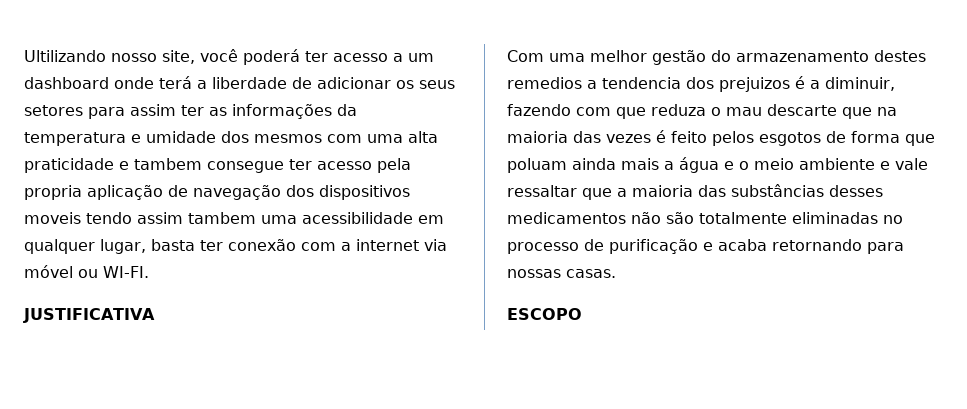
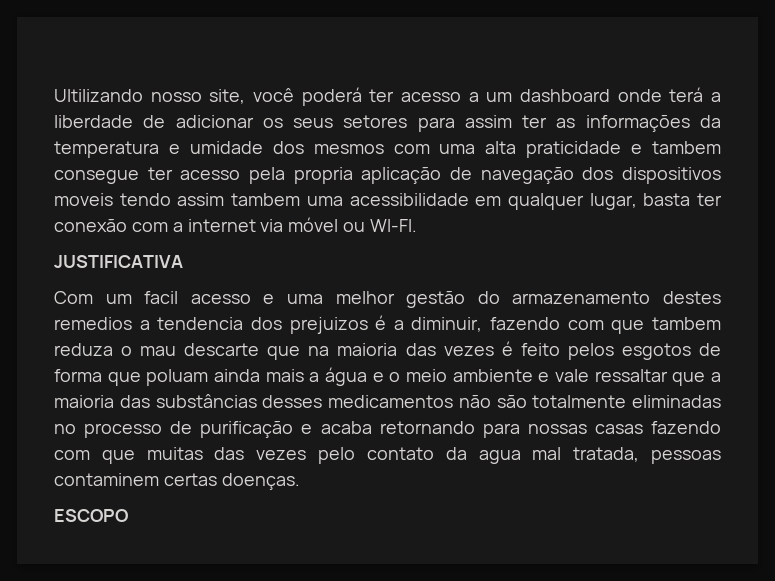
(544, 56) none -> [105,291,275,304] um facil acesso e
(646, 113) none -> [651,317,721,330] tambem
[566,269,616,278] casas. -> [594,421,722,434] [54,447,721,464] [54,473,300,490] casas fazendo com que muitas das vezes pelo contato da agua mal tratada, pessoas contaminem certas doenças.

